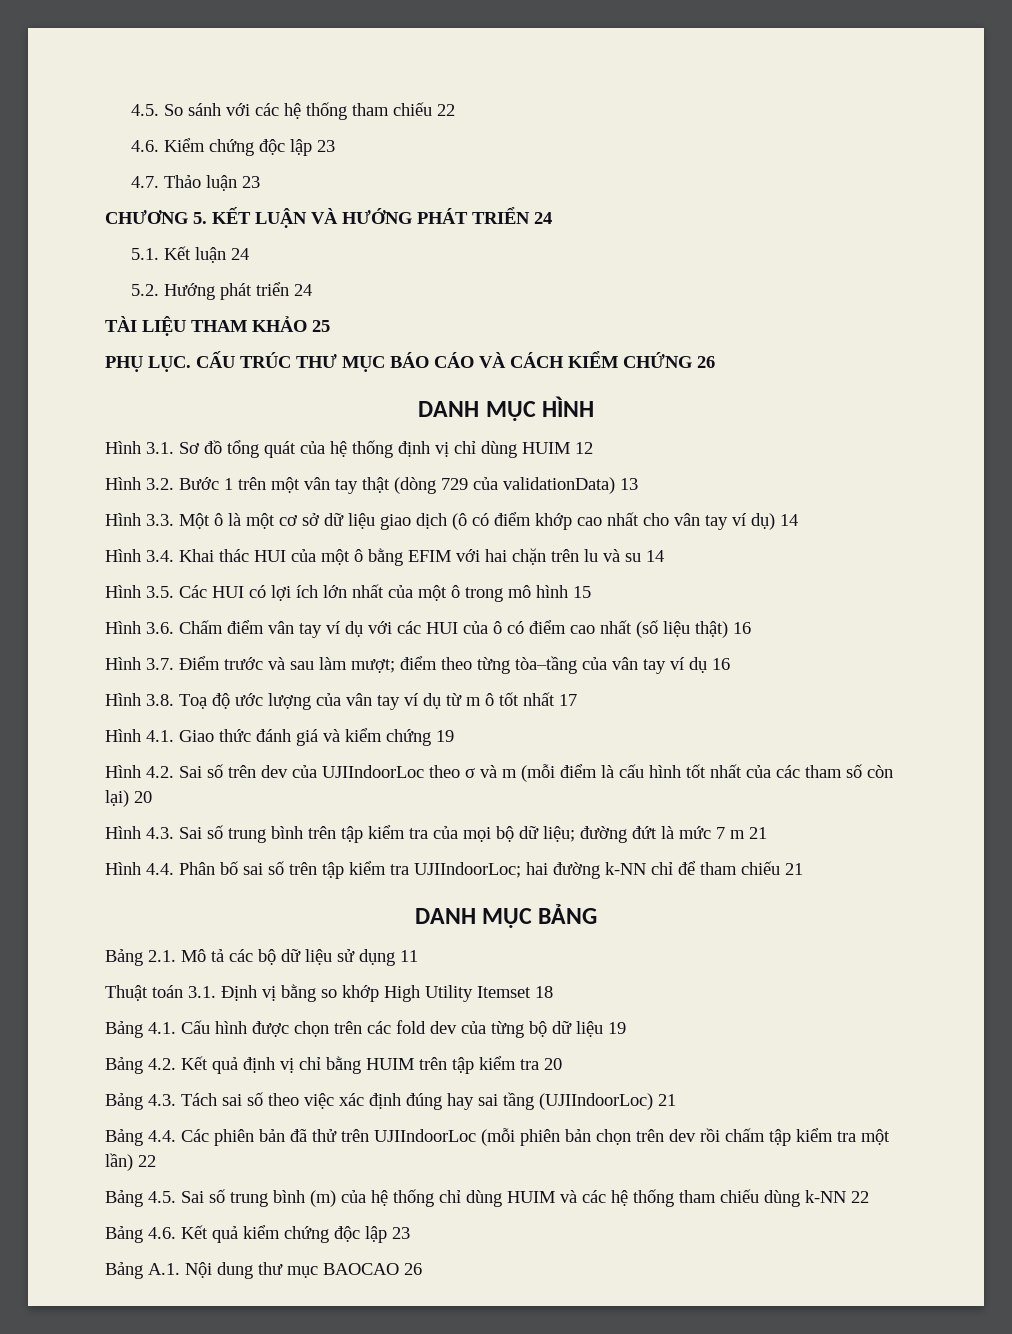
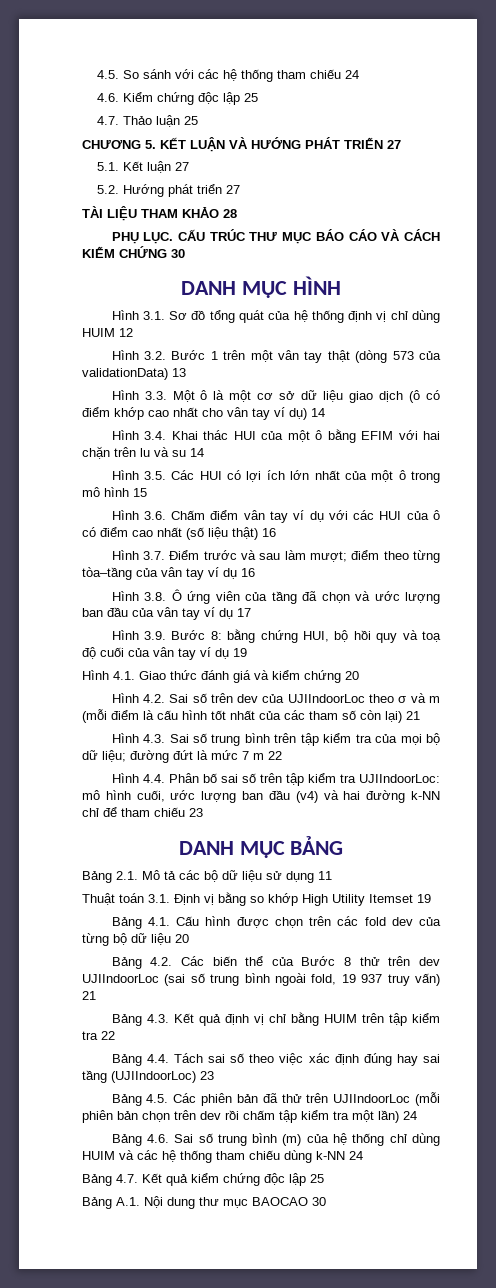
[436,104,455,116] 22 -> [344,70,359,79] 24
[316,140,335,152] 23 -> [243,93,258,102] 25
[241,176,260,188] 23 -> [183,116,198,125] 25
[534,212,552,224] 24 -> [387,140,401,149] 27
[230,248,249,260] 24 -> [174,162,189,171] 27
[293,284,312,296] 24 -> [225,185,240,194] 27
[312,320,330,332] 25 -> [223,209,237,218] 28
[697,356,715,368] 26 -> [171,249,185,258] 30
[441,478,468,490] 729 -> [392,351,414,360] 573
[179,692,577,710] Toạ độ ước lượng của vân tay ví dụ từ m ô tốt nhất 17 -> [171,589,440,604] [82,607,251,620] [111,629,441,643] [82,647,247,660] Ô ứng viên của tầng đã chọn và ước lượng ban đầu của vân tay ví dụ 17 // Hình 3.9. Bước 8: bằng chứng HUI, bộ hồi quy và toạ độ cuối của vân tay ví dụ 19
[436,730,454,742] 19 -> [345,671,359,680] 20
[134,791,152,803] 20 -> [406,711,420,720] 21
[749,827,767,839] 21 -> [268,751,282,760] 22
[414,862,521,878] UJIIndoorLoc; -> [358,774,440,783] [82,790,339,803] UJIIndoorLoc: mô hình cuối, ước lượng ban đầu (v4) và
[785,863,803,875] 21 -> [189,808,203,817] 23
[535,986,553,998] 18 -> [417,894,431,903] 19
[608,1022,626,1034] 19 -> [175,934,189,943] 20
(176, 1064) none -> [180,956,440,966] [82,973,440,986] [82,991,96,1000] [111,1014,169,1026] Các biến thể của Bước 8 thử trên dev UJIIndoorLoc (sai số trung bình ngoài fold, 19 937 truy vấn) 21 // Bảng 4.3.
[544,1058,562,1070] [105,1093,176,1110] 20 // Bảng 4.3. -> [101,1031,115,1040] [111,1054,169,1066] 22 // Bảng 4.4.
[658,1094,676,1106] [105,1129,176,1146] 21 // Bảng 4.4. -> [200,1071,214,1080] [111,1094,169,1106] 23 // Bảng 4.5.
[138,1155,156,1167] [105,1190,176,1207] 22 // Bảng 4.5. -> [403,1111,417,1120] [111,1134,169,1146] 24 // Bảng 4.6.
[851,1191,869,1203] [105,1226,176,1243] 22 // Bảng 4.6. -> [349,1151,363,1160] [82,1174,138,1186] 24 // Bảng 4.7.
[392,1227,410,1239] 23 -> [310,1174,324,1183] 25
[404,1263,422,1275] 26 -> [312,1197,326,1206] 30

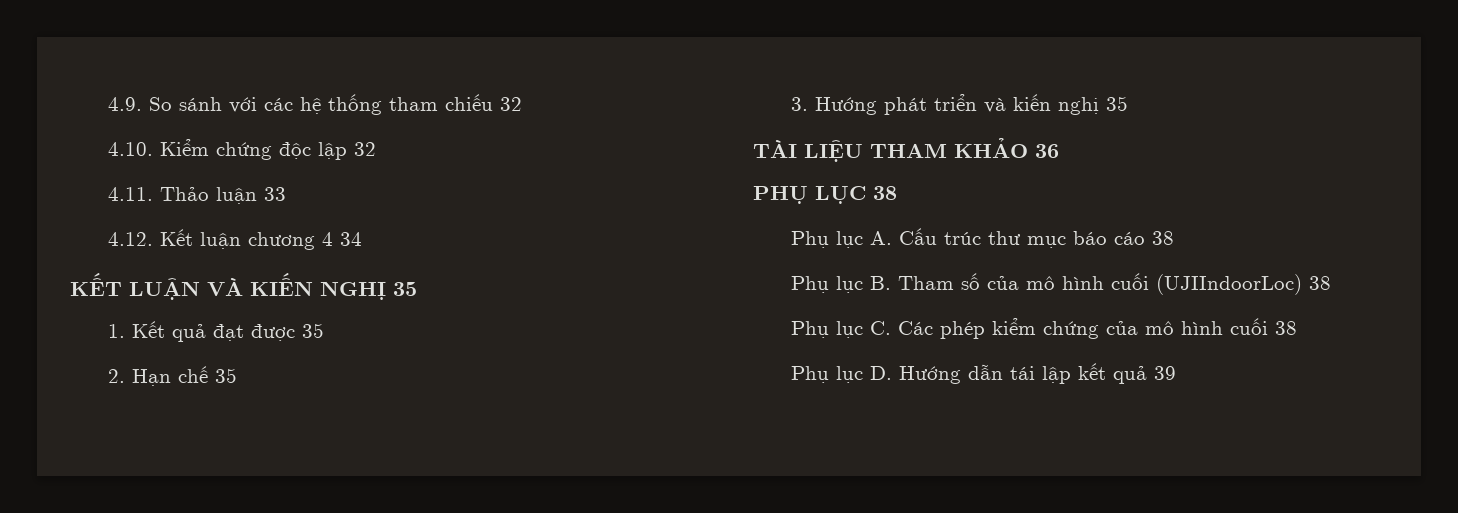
[96,70,119,79] 4.5. -> [108,97,143,111] 4.9.
[344,70,359,79] [96,93,119,102] 24 // 4.6. -> [500,97,523,111] [108,142,154,156] 32 // 4.10.
[243,93,258,102] [96,115,198,127] [82,137,401,152] [96,161,189,173] [96,184,240,197] 25 // 4.7. Thảo luận 25 // CHƯƠNG 5. KẾT LUẬN VÀ HƯỚNG PHÁT TRIỂN 27 // 5.1. Kết luận 27 // 5.2. Hướng phát triển 27 -> [354,142,377,156] [108,187,287,204] [108,229,363,250] [70,273,417,300] [108,321,325,342] [108,366,238,386] [791,94,1129,115] 32 // 4.11. Thảo luận 33 // 4.12. Kết luận chương 4 34 // KẾT LUẬN VÀ KIẾN NGHỊ 35 // 1. Kết quả đạt được 35 // 2. Hạn chế 35 // 3. Hướng phát triển và kiến nghị 35
[223,209,237,218] 28 -> [1035,144,1059,158] 36
[143,229,440,244] [82,246,185,258] [181,276,341,298] [111,310,441,323] [82,328,133,337] [111,350,441,363] [82,368,186,380] [111,390,441,403] [82,407,325,420] [111,429,440,443] [82,446,204,459] [111,470,440,483] [82,487,147,497] [111,510,441,523] [82,527,276,540] [111,550,441,563] [82,567,255,580] [111,589,440,604] [82,607,251,620] [111,629,441,643] [82,647,247,660] [82,670,359,683] [111,693,440,703] [82,709,420,723] [111,733,441,746] [82,750,282,763] [111,773,440,786] [82,790,440,803] [82,807,203,817] [178,836,344,858] [82,870,332,883] [82,892,431,906] [111,916,441,929] [82,933,189,946] [111,956,440,969] [82,973,440,986] [82,991,96,1000] [111,1012,441,1026] [82,1031,115,1040] [111,1053,440,1066] [82,1070,214,1083] [111,1092,441,1106] [82,1110,417,1123] [111,1133,440,1146] [82,1150,363,1163] [82,1173,324,1186] [82,1196,326,1209] LỤC. CẤU TRÚC THƯ MỤC BÁO CÁO VÀ CÁCH KIỂM CHỨNG 30 // DANH MỤC HÌNH // Hình 3.1. Sơ đồ tổng quát của hệ thống định vị chỉ dùng HUIM 12 // Hình 3.2. Bước 1 trên một vân tay thật (dòng 573 của validationData) 13 // Hình 3.3. Một ô là một cơ sở dữ liệu giao dịch (ô có điểm khớp cao nhất cho vân tay ví dụ) 14 // Hình 3.4. Khai thác HUI của một ô bằng EFIM với hai chặn trên lu và su 14 // Hình 3.5. Các HUI có lợi ích lớn nhất của một ô trong mô hình 15 // Hình 3.6. Chấm điểm vân tay ví dụ với các HUI của ô có điểm cao nhất (số liệu thật) 16 // Hình 3.7. Điểm trước và sau làm mượt; điểm theo từng tòa–tầng của vân tay ví dụ 16 // Hình 3.8. Ô ứng viên của tầng đã chọn và ước lượng ban đầu của vân tay ví dụ 17 // Hình 3.9. Bước 8: bằng chứng HUI, bộ hồi quy và toạ độ cuối của vân tay ví dụ 19 // Hình 4.1. Giao thức đánh giá và kiểm chứng 20 // Hình 4.2. Sai số trên dev của UJIIndoorLoc theo σ và m (mỗi điểm là cấu hình tốt nhất của các tham số còn lại) 21 // Hình 4.3. Sai số trung bình trên tập kiểm tra của mọi bộ dữ liệu; đường đứt là mức 7 m 22 // Hình 4.4. Phân bố sai số trên tập kiểm tra UJIIndoorLoc: mô hình cuối, ước lượng ban đầu (v4) và hai đường k-NN chỉ để tham chiếu 23 // DANH MỤC BẢNG // Bảng 2.1. Mô tả các bộ dữ liệu sử dụng 11 // Thuật toán 3.1. Định vị bằng so khớp High Utility Itemset 19 // Bảng 4.1. Cấu hình được chọn trên các fold dev của từng bộ dữ liệu 20 // Bảng 4.2. Các biến thể của Bước 8 thử trên dev UJIIndoorLoc (sai số trung bình ngoài fold, 19 937 truy vấn) 21 // Bảng 4.3. Kết quả định vị chỉ bằng HUIM trên tập kiểm tra 22 // Bảng 4.4. Tách sai số theo việc xác định đúng hay sai tầng (UJIIndoorLoc) 23 // Bảng 4.5. Các phiên bản đã thử trên UJIIndoorLoc (mỗi phiên bản chọn trên dev rồi chấm tập kiểm tra một lần) 24 // Bảng 4.6. Sai số trung bình (m) của hệ thống chỉ dùng HUIM và các hệ thống tham chiếu dùng k-NN 24 // Bảng 4.7. Kết quả kiểm chứng độc lập 25 // Bảng A.1. Nội dung thư mục BAOCAO 30 -> [815,186,897,204] [791,228,1175,248] [791,273,1332,295] [791,318,1298,339] [791,363,1177,384] LỤC 38 // Phụ lục A. Cấu trúc thư mục báo cáo 38 // Phụ lục B. Tham số của mô hình cuối (UJIIndoorLoc) 38 // Phụ lục C. Các phép kiểm chứng của mô hình cuối 38 // Phụ lục D. Hướng dẫn tái lập kết quả 39

